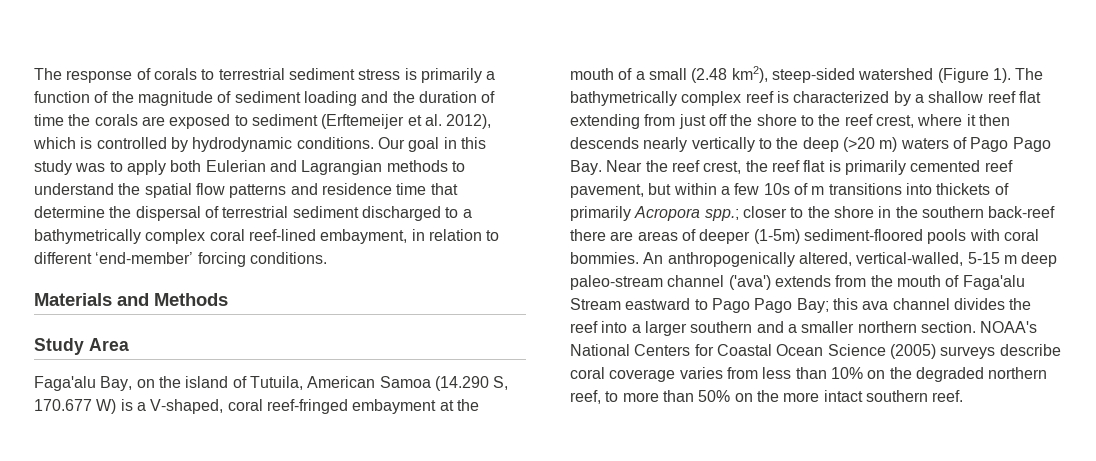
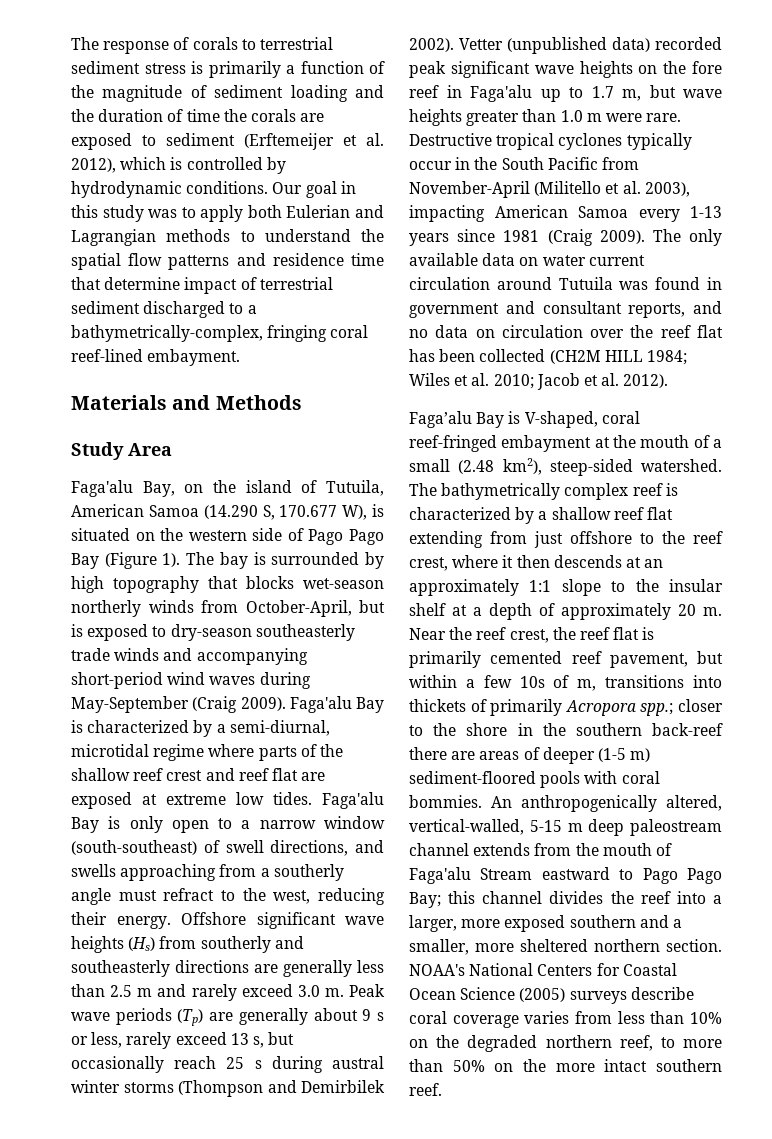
[109,206,201,221] the dispersal -> [184,277,238,294] impact
[34,229,500,244] [34,252,327,267] bathymetrically complex coral reef-lined embayment, in relation to different ‘end-member’ forcing conditions. -> [71,325,369,342] [71,349,241,366] bathymetrically-complex, fringing coral reef-lined embayment.
[96,399,146,414] W) is a -> [342,504,384,520] [71,528,384,545] [71,552,385,569] [71,576,384,593] [71,600,385,617] [71,624,355,641] [71,648,308,665] [71,672,311,689] [71,696,384,713] [71,720,330,737] [71,744,343,761] [71,768,326,781] [71,792,384,809] [71,816,385,833] [71,840,384,856] [71,864,344,881] [71,888,385,905] [71,912,384,929] [71,936,304,953] [71,960,384,977] [71,984,385,1001] [71,1008,385,1026] [71,1032,295,1049] [71,1056,384,1073] [71,1080,385,1097] [409,37,722,54] [409,61,722,78] [409,85,722,102] [409,109,682,126] [409,133,692,150] [409,157,639,170] [409,181,690,198] [409,205,722,222] [409,229,722,246] [409,253,645,266] [409,277,722,290] [409,301,722,318] [409,325,723,338] [409,349,687,365] [409,373,669,390] [409,411,521,428] W), is situated on the western side of Pago Pago Bay (Figure 1). The bay is surrounded by high topography that blocks wet-season northerly winds from October-April, but is exposed to dry-season southeasterly trade winds and accompanying short-period wind waves during May-September (Craig 2009). Faga'alu Bay is characterized by a semi-diurnal, microtidal regime where parts of the shallow reef crest and reef flat are exposed at extreme low tides. Faga'alu Bay is only open to a narrow window (south-southeast) of swell directions, and swells approaching from a southerly angle must refract to the west, reducing their energy. Offshore significant wave heights (Hs) from southerly and southeasterly directions are generally less than 2.5 m and rarely exceed 3.0 m. Peak wave periods (Tp) are generally about 9 s or less, rarely exceed 13 s, but occasionally reach 25 s during austral winter storms (Thompson and Demirbilek 2002). Vetter (unpublished data) recorded peak significant wave heights on the fore reef in Faga'alu up to 1.7 m, but wave heights greater than 1.0 m were rare. Destructive tropical cyclones typically occur in the South Pacific from November-April (Militello et al. 2003), impacting American Samoa every 1-13 years since 1981 (Craig 2009). The only available data on water current circulation around Tutuila was found in government and consultant reports, and no data on circulation over the reef flat has been collected (CH2M HILL 1984; Wiles et al. 2010; Jacob et al. 2012). // Faga’alu Bay is
[858,68,1011,83] watershed (Figure 1). -> [641,459,722,472] watershed.
[708,114,797,126] off the shore -> [570,531,632,544] offshore
[643,137,1051,152] [570,160,602,175] nearly vertically to the deep (>20 m) waters of Pago Pago Bay. -> [625,557,664,568] [409,579,723,596] [409,603,722,620] at an approximately 1:1 slope to the insular shelf at a depth of approximately 20 m.
[811,186,825,195] m -> [577,679,597,691] m,
[753,229,800,244] (1-5m) -> [597,748,651,762] (1-5 m)
[570,275,771,290] paleo-stream channel ('ava') -> [630,819,722,836] [409,843,469,856] paleostream channel
[862,301,889,310] ava -> (476, 897) none
[644,321,855,336] larger southern and a smaller -> [409,915,682,932] [409,939,588,955] larger, more exposed southern and a smaller, more sheltered

